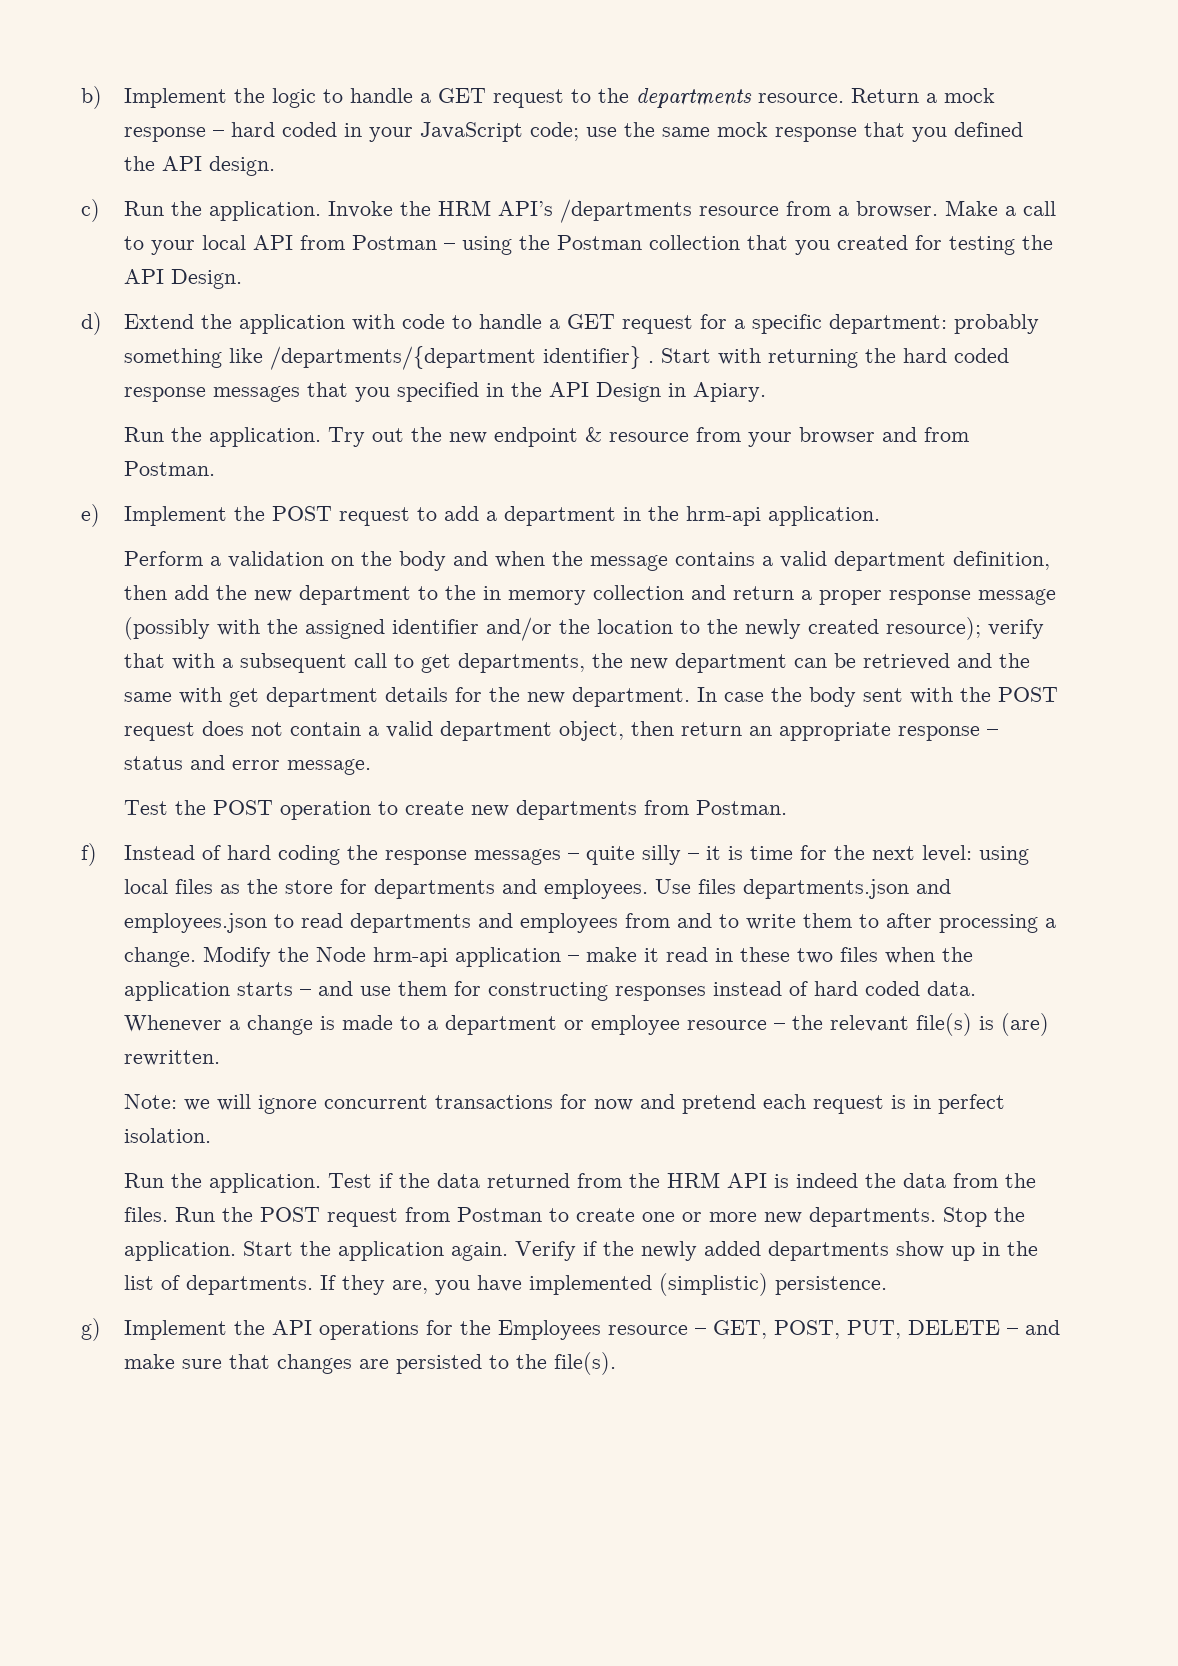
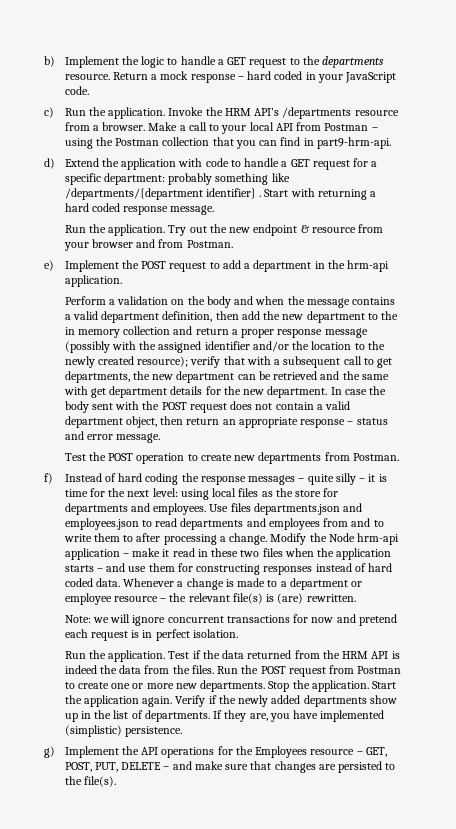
[529,122,1023,142] [123,156,275,176] code; use the same mock response that you defined the API design. -> [64,86,89,95] code.
[836,235,1053,255] [123,269,242,289] created for testing the API Design. -> [259,137,391,149] can find in part9-hrm-api.
[864,348,896,363] the -> [370,191,377,197] a
[212,382,766,402] messages that you specified in the API Design in Apiary. -> [170,205,215,215] message.

